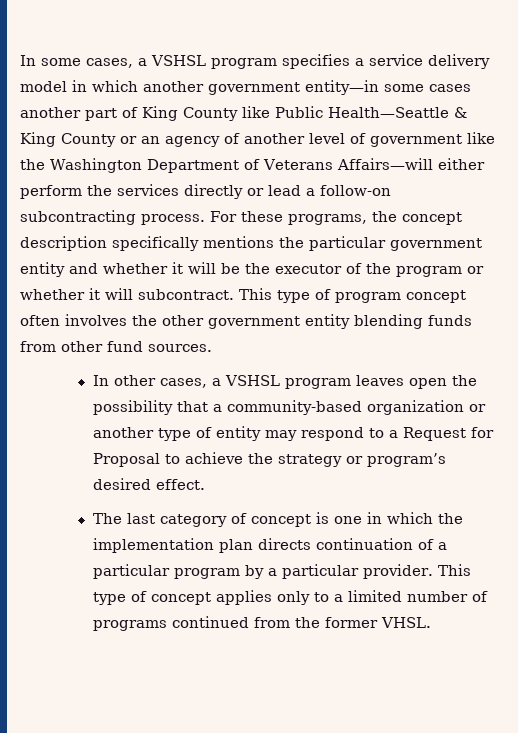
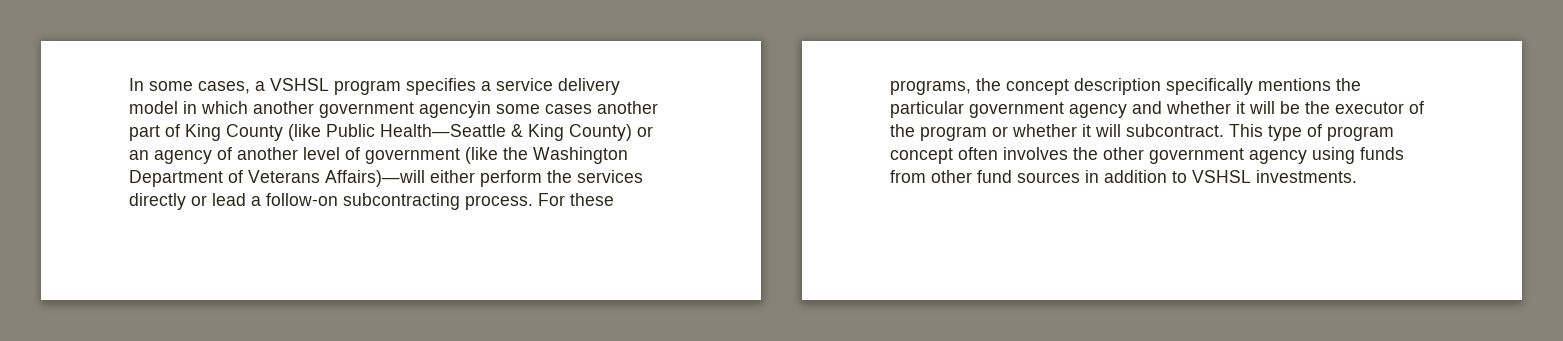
[305,80,379,95] entity—in -> [419,101,491,118] agencyin
[242,106,270,118] like -> [288,124,321,141] (like
[61,133,116,147] County -> [569,124,632,141] County)
[467,132,495,144] like -> [465,147,498,164] (like
[336,158,433,170] Affairs—will -> [325,170,425,187] Affairs)—will
[20,262,65,277] entity -> [1069,104,1127,118] agency
[305,314,423,329] entity blending -> [1249,147,1355,164] agency using
[148,344,212,352] [92,375,477,389] [92,400,486,415] [92,426,494,441] [92,452,446,467] [92,478,205,490] [92,512,463,527] [92,538,447,553] [92,564,471,579] [92,590,488,605] [92,616,431,631] sources. // In other cases, a VSHSL program leaves open the possibility that a community-based organization or another type of entity may respond to a Request for Proposal to achieve the strategy or program’s desired effect. // The last category of concept is one in which the implementation plan directs continuation of a particular program by a particular provider. This type of concept applies only to a limited number of programs continued from the former VHSL. -> [1017,170,1357,183] sources in addition to VSHSL investments.

